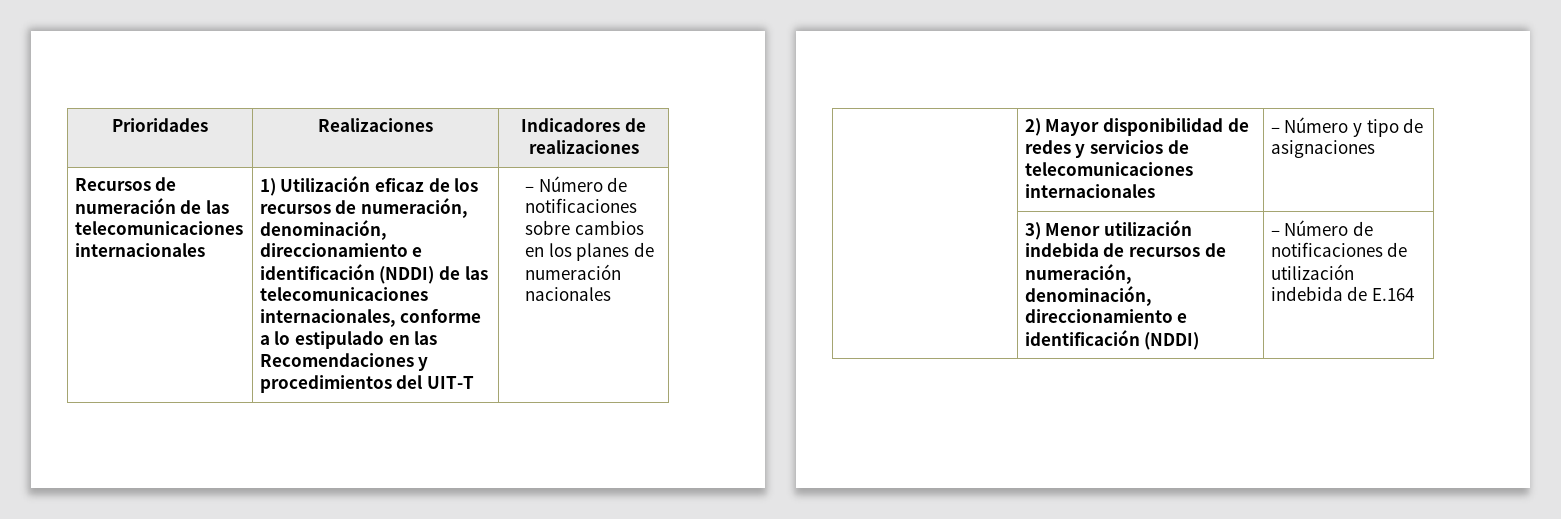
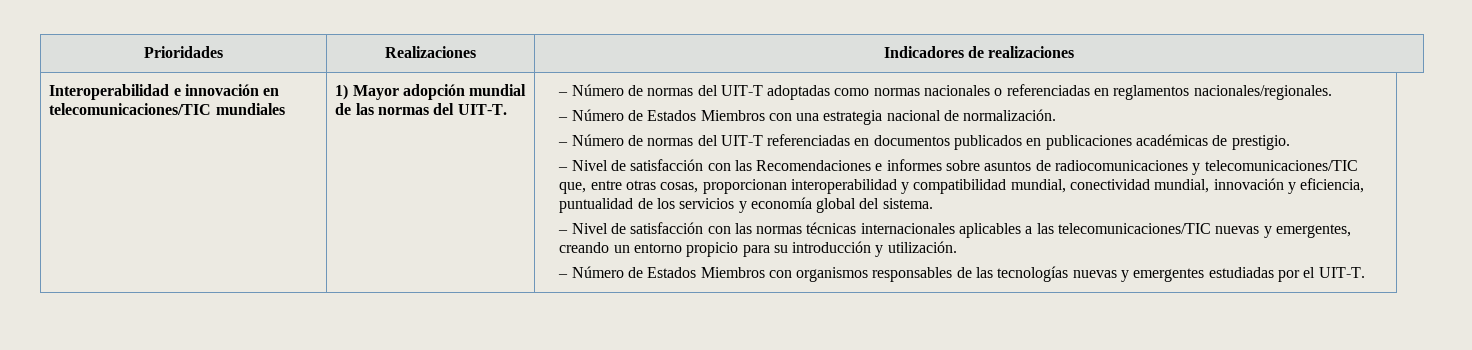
[74,177,177,191] [74,198,229,214] [74,221,243,235] [74,243,205,257] [259,176,479,196] [259,198,468,218] [259,220,387,240] [259,243,423,257] [259,264,488,284] [259,287,428,301] [259,309,482,327] [259,331,438,349] [259,353,429,371] [259,375,474,393] [525,176,628,192] [525,198,638,213] [525,220,644,235] [525,242,654,261] [525,264,622,280] [525,287,612,301] [1024,118,1249,136] [1024,140,1189,158] [1024,162,1193,176] [1024,184,1155,198] [1270,117,1424,137] [1270,140,1375,158] [1024,220,1192,240] [1024,243,1226,257] [1024,264,1132,284] [1024,286,1152,306] [1024,309,1188,323] [1024,330,1200,350] [1270,220,1373,236] [1270,242,1408,257] [1270,264,1354,280] [1270,286,1414,301] Recursos de numeración de las telecomunicaciones internacionales | 1) Utilización eficaz de los recursos de numeración, denominación, direccionamiento e identificación (NDDI) de las telecomunicaciones internacionales, conforme a lo estipulado en las Recomendaciones y procedimientos del UIT-T | – Número de notificaciones sobre cambios en los planes de numeración nacionales // | 2) Mayor disponibilidad de redes y servicios de telecomunicaciones internacionales | – Número y tipo de asignaciones // | 3) Menor utilización indebida de recursos de numeración, denominación, direccionamiento e identificación (NDDI) | – Número de notificaciones de utilización indebida de E.164 -> [49,84,280,100] [49,103,285,115] [335,84,527,100] [335,103,507,115] [558,84,1332,100] [558,109,1057,125] [558,134,1290,150] [558,159,1358,175] [559,178,1365,194] [559,197,933,213] [558,222,1352,238] [559,241,957,257] [558,266,1365,282] Interoperabilidad e innovación en telecomunicaciones/TIC mundiales | 1) Mayor adopción mundial de las normas del UIT-T. | – Número de normas del UIT-T adoptadas como normas nacionales o referenciadas en reglamentos nacionales/regionales. // – Número de Estados Miembros con una estrategia nacional de normalización. // – Número de normas del UIT-T referenciadas en documentos publicados en publicaciones académicas de prestigio. // – Nivel de satisfacción con las Recomendaciones e informes sobre asuntos de radiocomunicaciones y telecomunicaciones/TIC que, entre otras cosas, proporcionan interoperabilidad y compatibilidad mundial, conectividad mundial, innovación y eficiencia, puntualidad de los servicios y economía global del sistema. // – Nivel de satisfacción con las normas técnicas internacionales aplicables a las telecomunicaciones/TIC nuevas y emergentes, creando un entorno propicio para su introducción y utilización. // – Número de Estados Miembros con organismos responsables de las tecnologías nuevas y emergentes estudiadas por el UIT-T.

